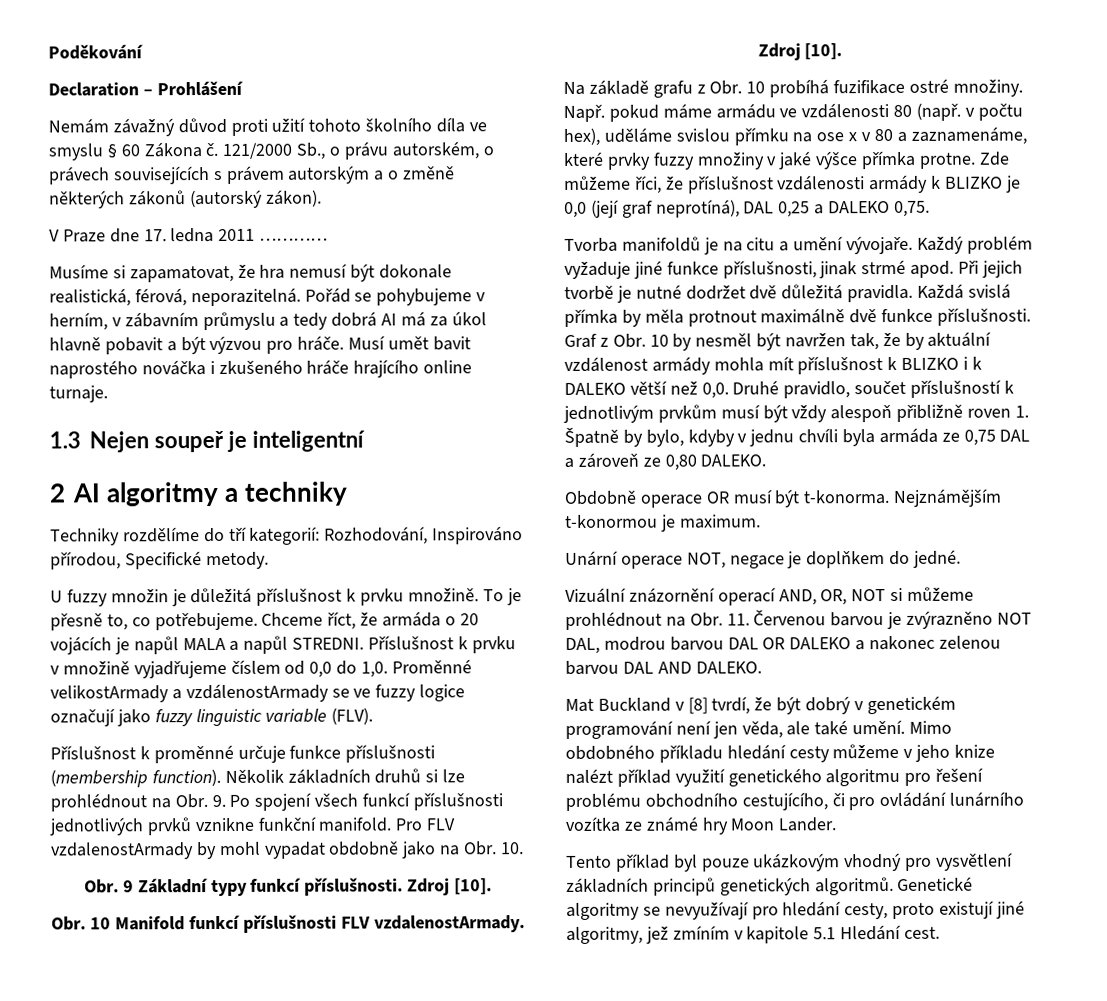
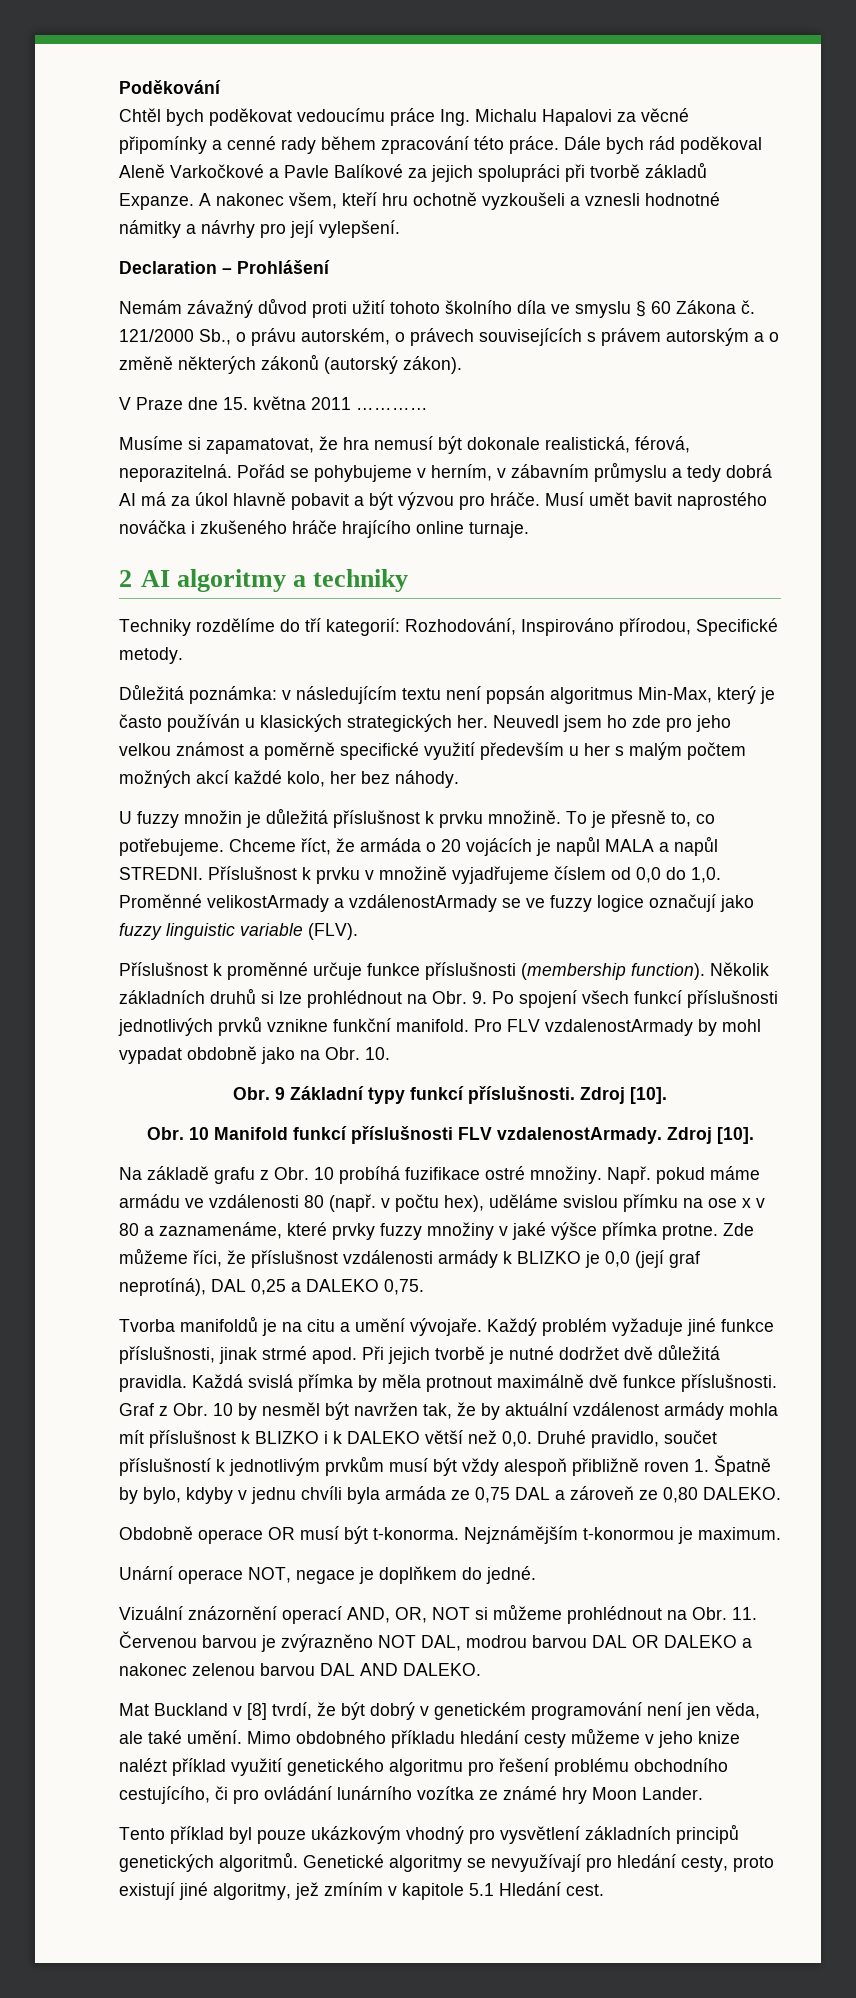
(143, 52) none -> [119,108,689,126] [119,136,762,154] [119,162,707,182] [119,192,720,210] [119,220,400,238] // Chtěl bych poděkovat vedoucímu práce Ing. Michalu Hapalovi za věcné připomínky a cenné rady během zpracování této práce. Dále bych rád poděkoval Aleně Varkočkové a Pavle Balíkové za jejich spolupráci při tvorbě základů Expanze. A nakonec všem, kteří hru ochotně vyzkoušeli a vznesli hodnotné námitky a návrhy pro její vylepšení.
[143,228,215,243] 17. ledna -> [223,396,306,410] 15. května
[49,430,365,453] // 1.3 Nejen soupeř je inteligentní -> (529, 529) none
(269, 560) none -> [119,684,775,704] [119,714,731,732] [119,742,746,760] [119,770,459,788] // Důležitá poznámka: v následujícím textu není popsán algoritmus Min-Max, který je často používán u klasických strategických her. Neuvedl jsem ho zde pro jeho velkou známost a poměrně specifické využití především u her s malým počtem možných akcí každé kolo, her bez náhody.

